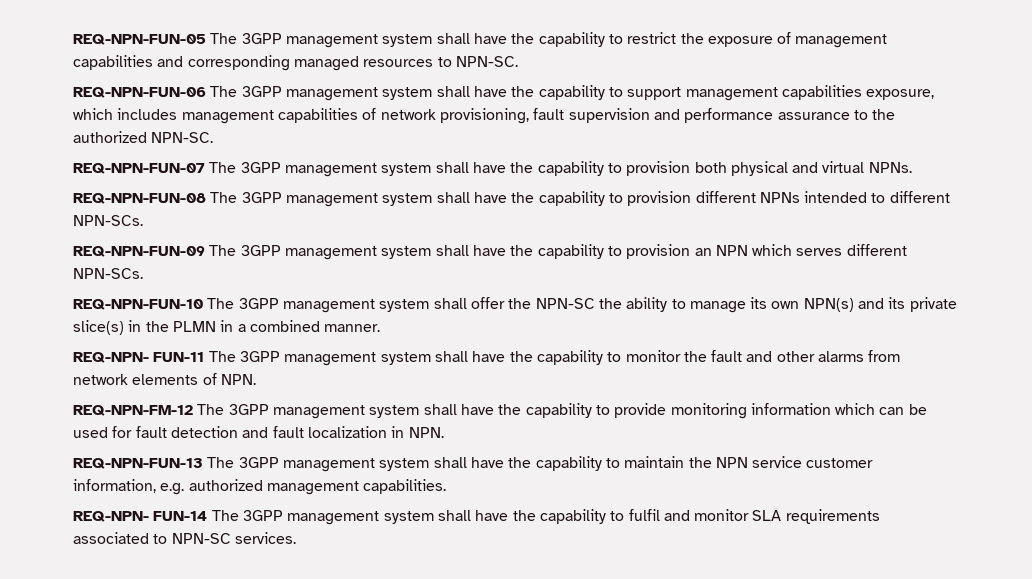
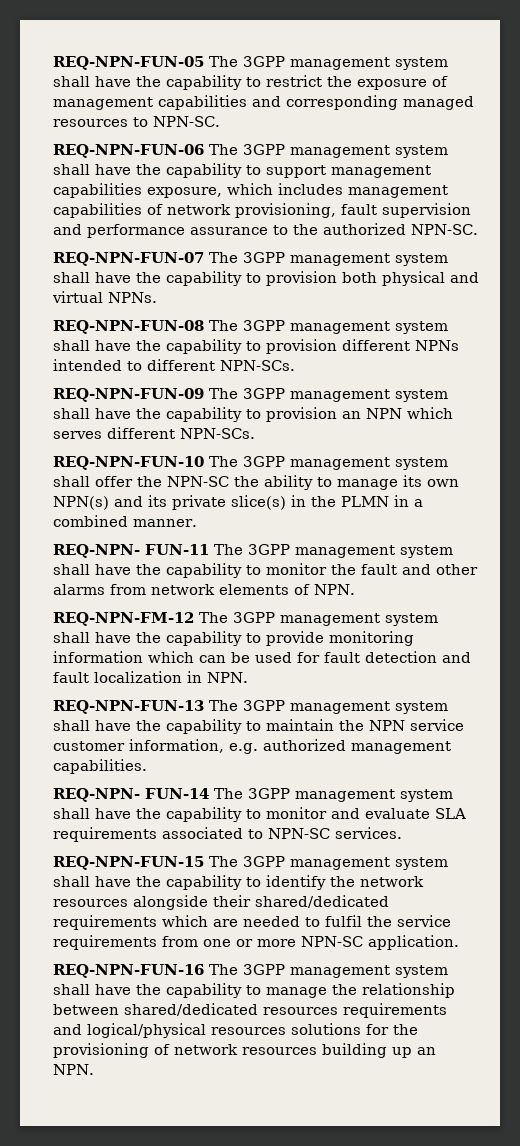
[628,509,750,521] fulfil and monitor -> [266,807,430,819] monitor and evaluate
(296, 538) none -> [53,856,448,870] [53,875,424,890] [53,895,389,910] [53,915,451,930] [53,935,459,950] [53,964,448,978] [53,983,455,998] [53,1003,447,1018] [53,1023,418,1038] [53,1043,436,1058] [53,1064,94,1075] // REQ-NPN-FUN-15 The 3GPP management system shall have the capability to identify the network resources alongside their shared/dedicated requirements which are needed to fulfil the service requirements from one or more NPN-SC application. // REQ-NPN-FUN-16 The 3GPP management system shall have the capability to manage the relationship between shared/dedicated resources requirements and logical/physical resources solutions for the provisioning of network resources building up an NPN.

